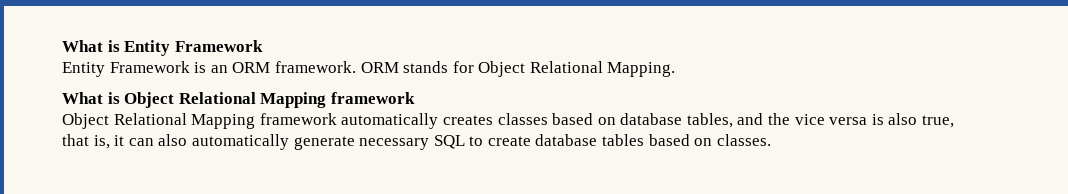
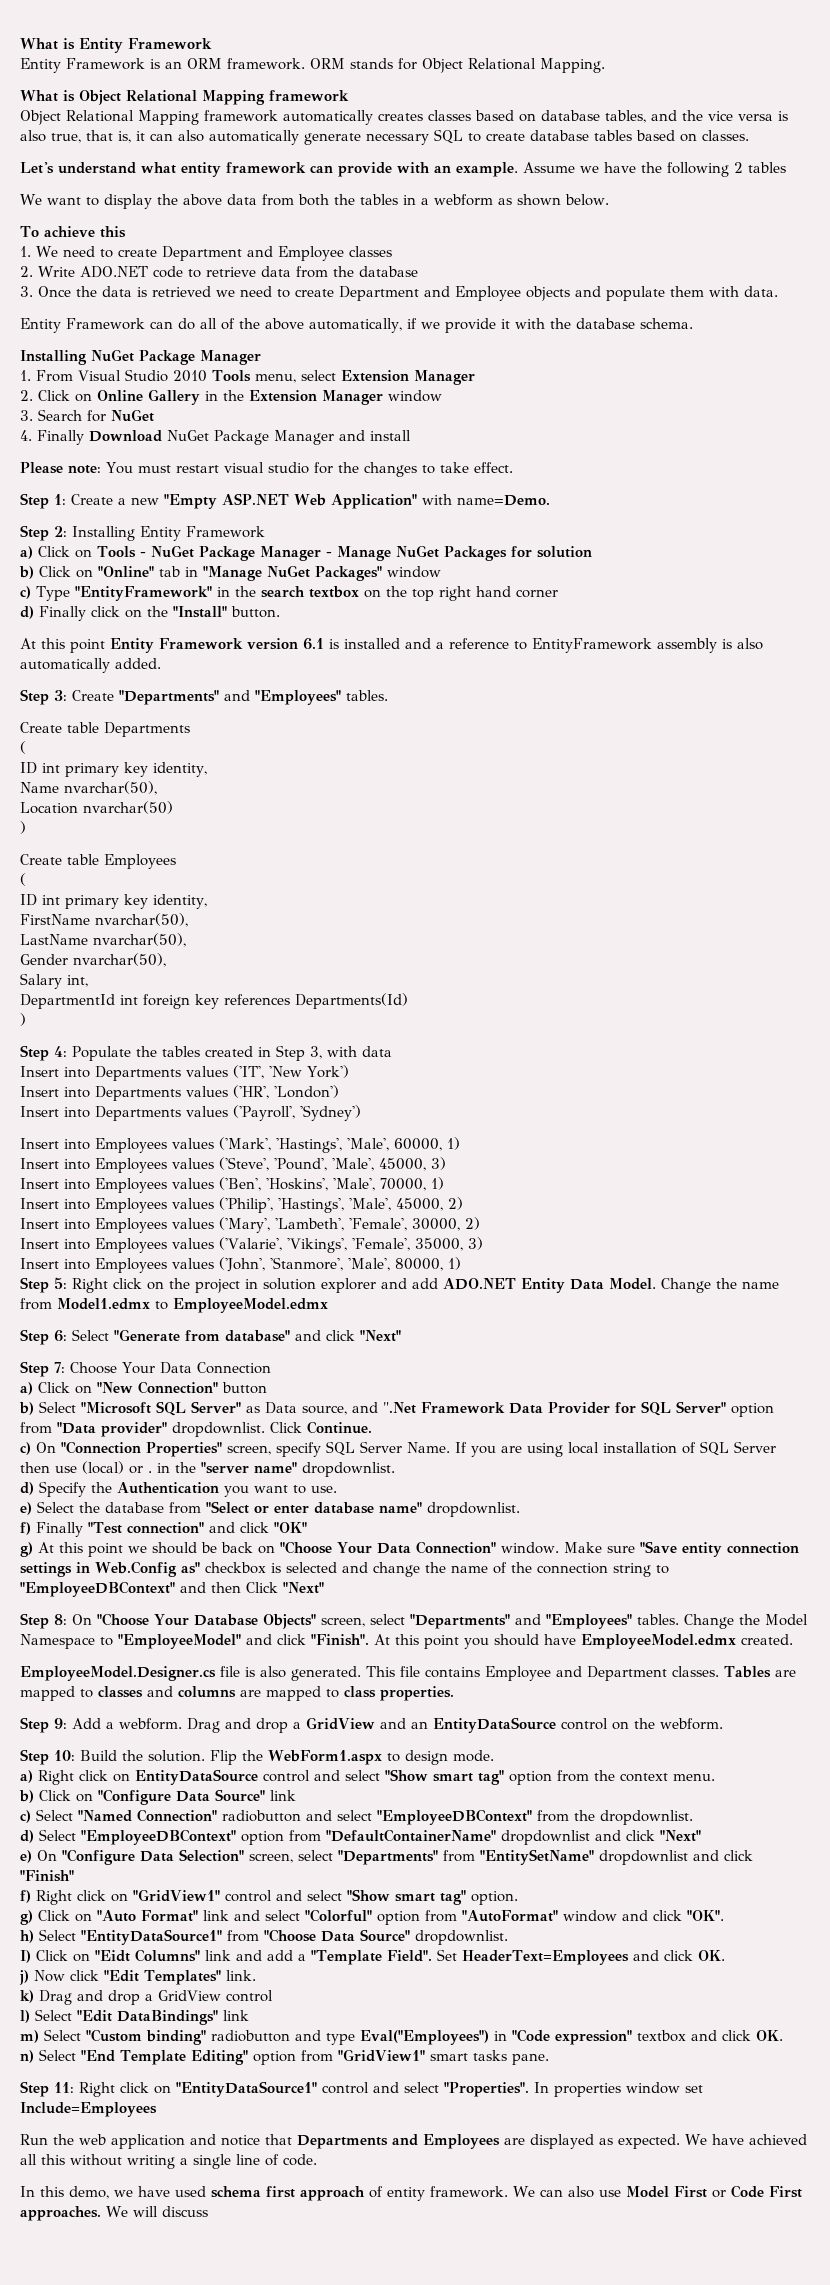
(771, 140) none -> [20,162,786,177] [20,194,609,209] [20,226,126,238] [20,246,392,261] [20,266,418,278] [20,286,778,301] [20,318,693,333] [20,349,261,365] [20,369,475,385] [20,389,442,405] [20,409,154,422] [20,430,411,445] [20,462,513,477] [20,493,550,509] [20,525,265,541] [20,545,592,561] [19,565,441,581] [20,586,558,601] [20,606,280,621] [20,638,763,653] [20,658,161,673] [20,689,388,705] [20,722,190,737] [20,741,26,754] [20,762,207,777] [20,781,157,795] [20,801,173,814] [20,821,26,834] [20,854,176,869] [20,873,26,886] [20,894,207,909] [20,913,188,927] [20,933,186,947] [20,953,166,967] [20,973,88,989] [20,993,408,1009] [20,1013,26,1026] [20,1045,392,1061] [20,1065,349,1081] [20,1085,339,1101] [20,1105,361,1121] [20,1137,460,1153] [20,1157,446,1173] [20,1177,444,1193] [20,1197,463,1213] [20,1217,480,1233] [20,1237,483,1253] [20,1257,461,1273] [20,1277,779,1293] [20,1298,328,1313] [20,1329,401,1345] [20,1361,271,1377] [20,1381,267,1395] [19,1401,774,1417] [20,1421,372,1437] [20,1441,776,1457] [20,1461,395,1477] [20,1481,337,1497] [20,1501,520,1517] [20,1522,307,1537] [20,1541,799,1557] [20,1561,669,1577] [20,1581,324,1597] [20,1613,808,1629] [20,1634,793,1649] [20,1666,796,1681] [20,1686,454,1701] [20,1717,723,1733] [20,1749,494,1765] [20,1769,715,1785] [19,1789,296,1805] [20,1809,693,1825] [20,1829,701,1845] [20,1849,753,1865] [20,1870,74,1882] [20,1889,518,1905] [20,1909,724,1925] [20,1929,508,1945] [20,1949,725,1965] [19,1970,256,1985] [20,1990,273,2005] [20,2009,249,2025] [20,2029,783,2045] [20,2049,549,2065] [20,2081,703,2097] [20,2102,157,2117] [20,2134,807,2149] [20,2154,317,2169] [20,2185,802,2201] [20,2206,208,2221] // Let's understand what entity framework can provide with an example. Assume we have the following 2 tables // We want to display the above data from both the tables in a webform as shown below. // To achieve this // 1. We need to create Department and Employee classes // 2. Write ADO.NET code to retrieve data from the database // 3. Once the data is retrieved we need to create Department and Employee objects and populate them with data. // Entity Framework can do all of the above automatically, if we provide it with the database schema. // Installing NuGet Package Manager // 1. From Visual Studio 2010 Tools menu, select Extension Manager // 2. Click on Online Gallery in the Extension Manager window // 3. Search for NuGet // 4. Finally Download NuGet Package Manager and install // Please note: You must restart visual studio for the changes to take effect. // Step 1: Create a new "Empty ASP.NET Web Application" with name=Demo. // Step 2: Installing Entity Framework // a) Click on Tools - NuGet Package Manager - Manage NuGet Packages for solution // b) Click on "Online" tab in "Manage NuGet Packages" window // c) Type "EntityFramework" in the search textbox on the top right hand corner // d) Finally click on the "Install" button. // At this point Entity Framework version 6.1 is installed and a reference to EntityFramework assembly is also automatically added. // Step 3: Create "Departments" and "Employees" tables. // Create table Departments // ( // ID int primary key identity, // Name nvarchar(50), // Location nvarchar(50) // ) // Create table Employees // ( // ID int primary key identity, // FirstName nvarchar(50), // LastName nvarchar(50), // Gender nvarchar(50), // Salary int, // DepartmentId int foreign key references Departments(Id) // ) // Step 4: Populate the tables created in Step 3, with data // Insert into Departments values ('IT', 'New York') // Insert into Departments values ('HR', 'London') // Insert into Departments values ('Payroll', 'Sydney') // Insert into Employees values ('Mark', 'Hastings', 'Male', 60000, 1) // Insert into Employees values ('Steve', 'Pound', 'Male', 45000, 3) // Insert into Employees values ('Ben', 'Hoskins', 'Male', 70000, 1) // Insert into Employees values ('Philip', 'Hastings', 'Male', 45000, 2) // Insert into Employees values ('Mary', 'Lambeth', 'Female', 30000, 2) // Insert into Employees values ('Valarie', 'Vikings', 'Female', 35000, 3) // Insert into Employees values ('John', 'Stanmore', 'Male', 80000, 1) // Step 5: Right click on the project in solution explorer and add ADO.NET Entity Data Model. Change the name from Model1.edmx to EmployeeModel.edmx // Step 6: Select "Generate from database" and click "Next" // Step 7: Choose Your Data Connection // a) Click on "New Connection" button // b) Select "Microsoft SQL Server" as Data source, and ".Net Framework Data Provider for SQL Server" option from "Data provider" dropdownlist. Click Continue. // c) On "Connection Properties" screen, specify SQL Server Name. If you are using local installation of SQL Server then use (local) or . in the "server name" dropdownlist. // d) Specify the Authentication you want to use. // e) Select the database from "Select or enter database name" dropdownlist. // f) Finally "Test connection" and click "OK" // g) At this point we should be back on "Choose Your Data Connection" window. Make sure "Save entity connection settings in Web.Config as" checkbox is selected and change the name of the connection string to "EmployeeDBContext" and then Click "Next" // Step 8: On "Choose Your Database Objects" screen, select "Departments" and "Employees" tables. Change the Model Namespace to "EmployeeModel" and click "Finish". At this point you should have EmployeeModel.edmx created. // EmployeeModel.Designer.cs file is also generated. This file contains Employee and Department classes. Tables are mapped to classes and columns are mapped to class properties. // Step 9: Add a webform. Drag and drop a GridView and an EntityDataSource control on the webform. // Step 10: Build the solution. Flip the WebForm1.aspx to design mode. // a) Right click on EntityDataSource control and select "Show smart tag" option from the context menu. // b) Click on "Configure Data Source" link // c) Select "Named Connection" radiobutton and select "EmployeeDBContext" from the dropdownlist. // d) Select "EmployeeDBContext" option from "DefaultContainerName" dropdownlist and click "Next" // e) On "Configure Data Selection" screen, select "Departments" from "EntitySetName" dropdownlist and click "Finish" // f) Right click on "GridView1" control and select "Show smart tag" option. // g) Click on "Auto Format" link and select "Colorful" option from "AutoFormat" window and click "OK". // h) Select "EntityDataSource1" from "Choose Data Source" dropdownlist. // I) Click on "Eidt Columns" link and add a "Template Field". Set HeaderText=Employees and click OK. // j) Now click "Edit Templates" link. // k) Drag and drop a GridView control // l) Select "Edit DataBindings" link // m) Select "Custom binding" radiobutton and type Eval("Employees") in "Code expression" textbox and click OK. // n) Select "End Template Editing" option from "GridView1" smart tasks pane. // Step 11: Right click on "EntityDataSource1" control and select "Properties". In properties window set Include=Employees // Run the web application and notice that Departments and Employees are displayed as expected. We have achieved all this without writing a single line of code. // In this demo, we have used schema first approach of entity framework. We can also use Model First or Code First approaches. We will discuss

